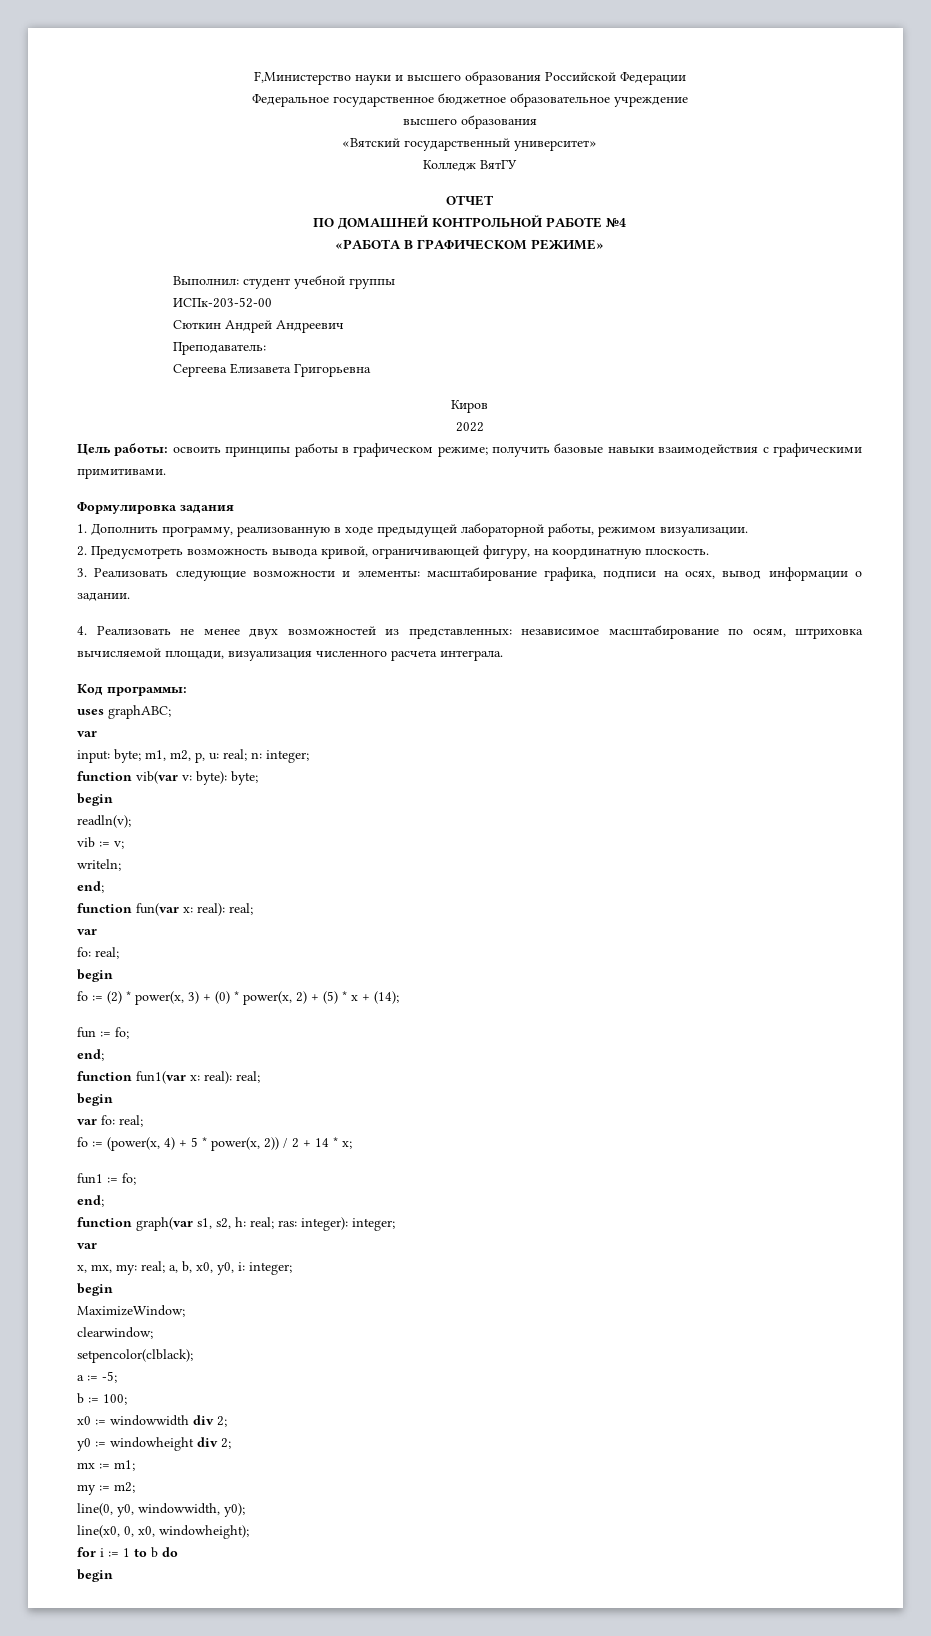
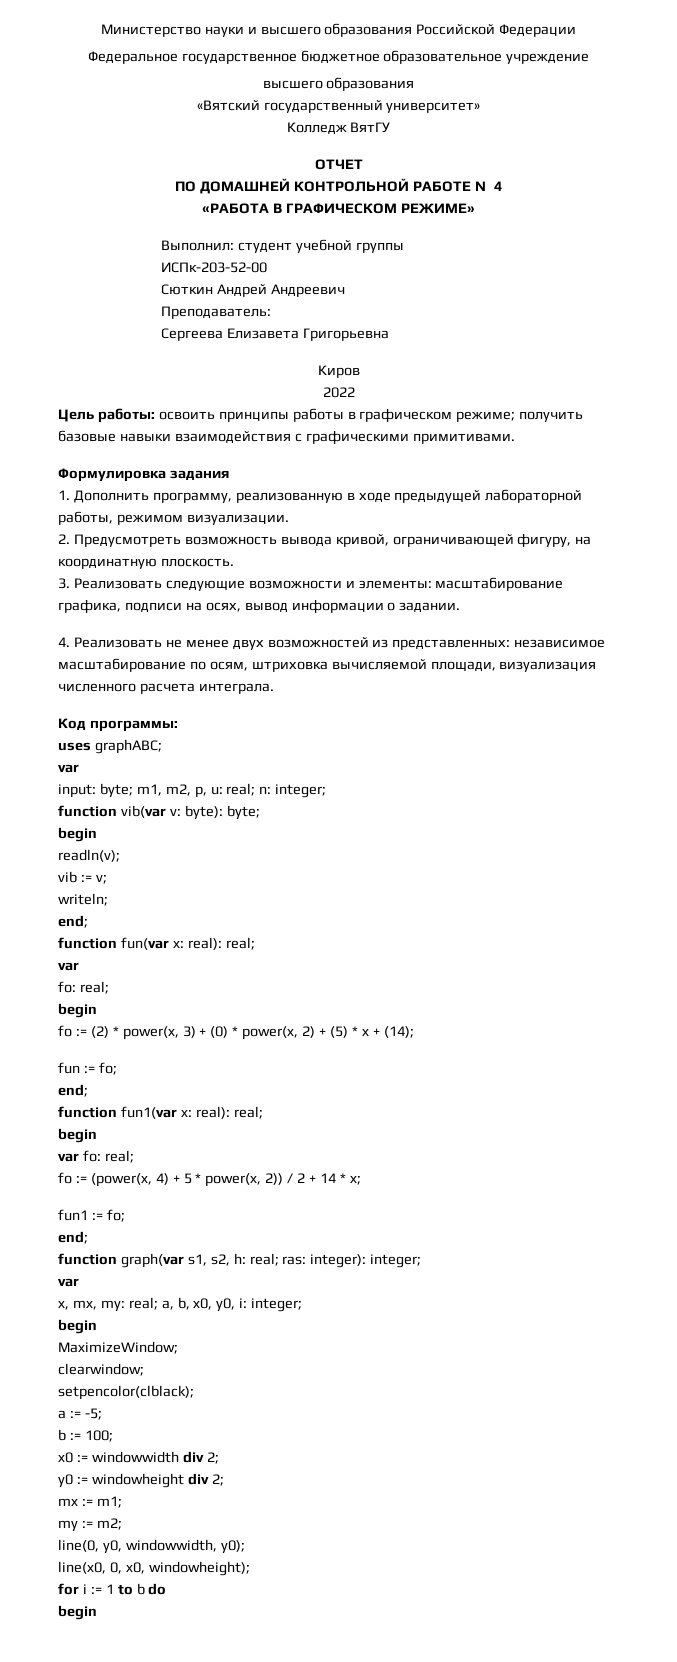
[253,71,351,85] F,Министерство -> [100,24,201,37] Министерство

